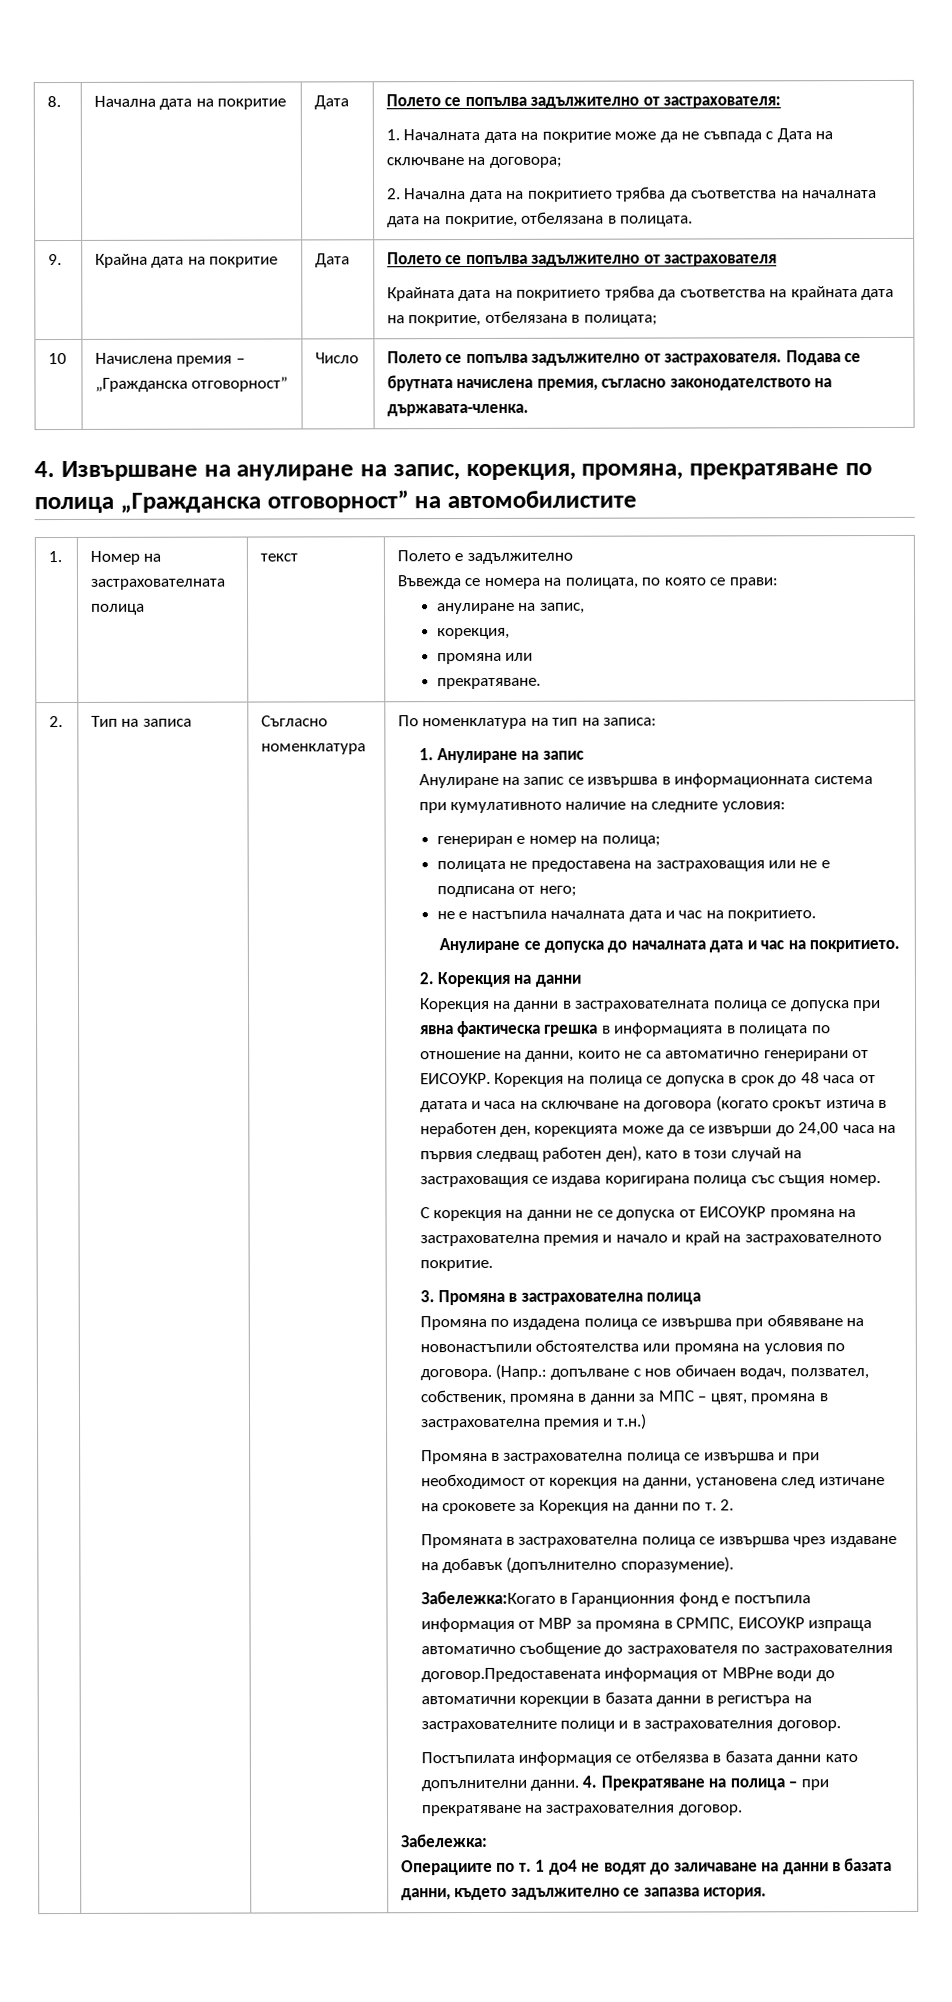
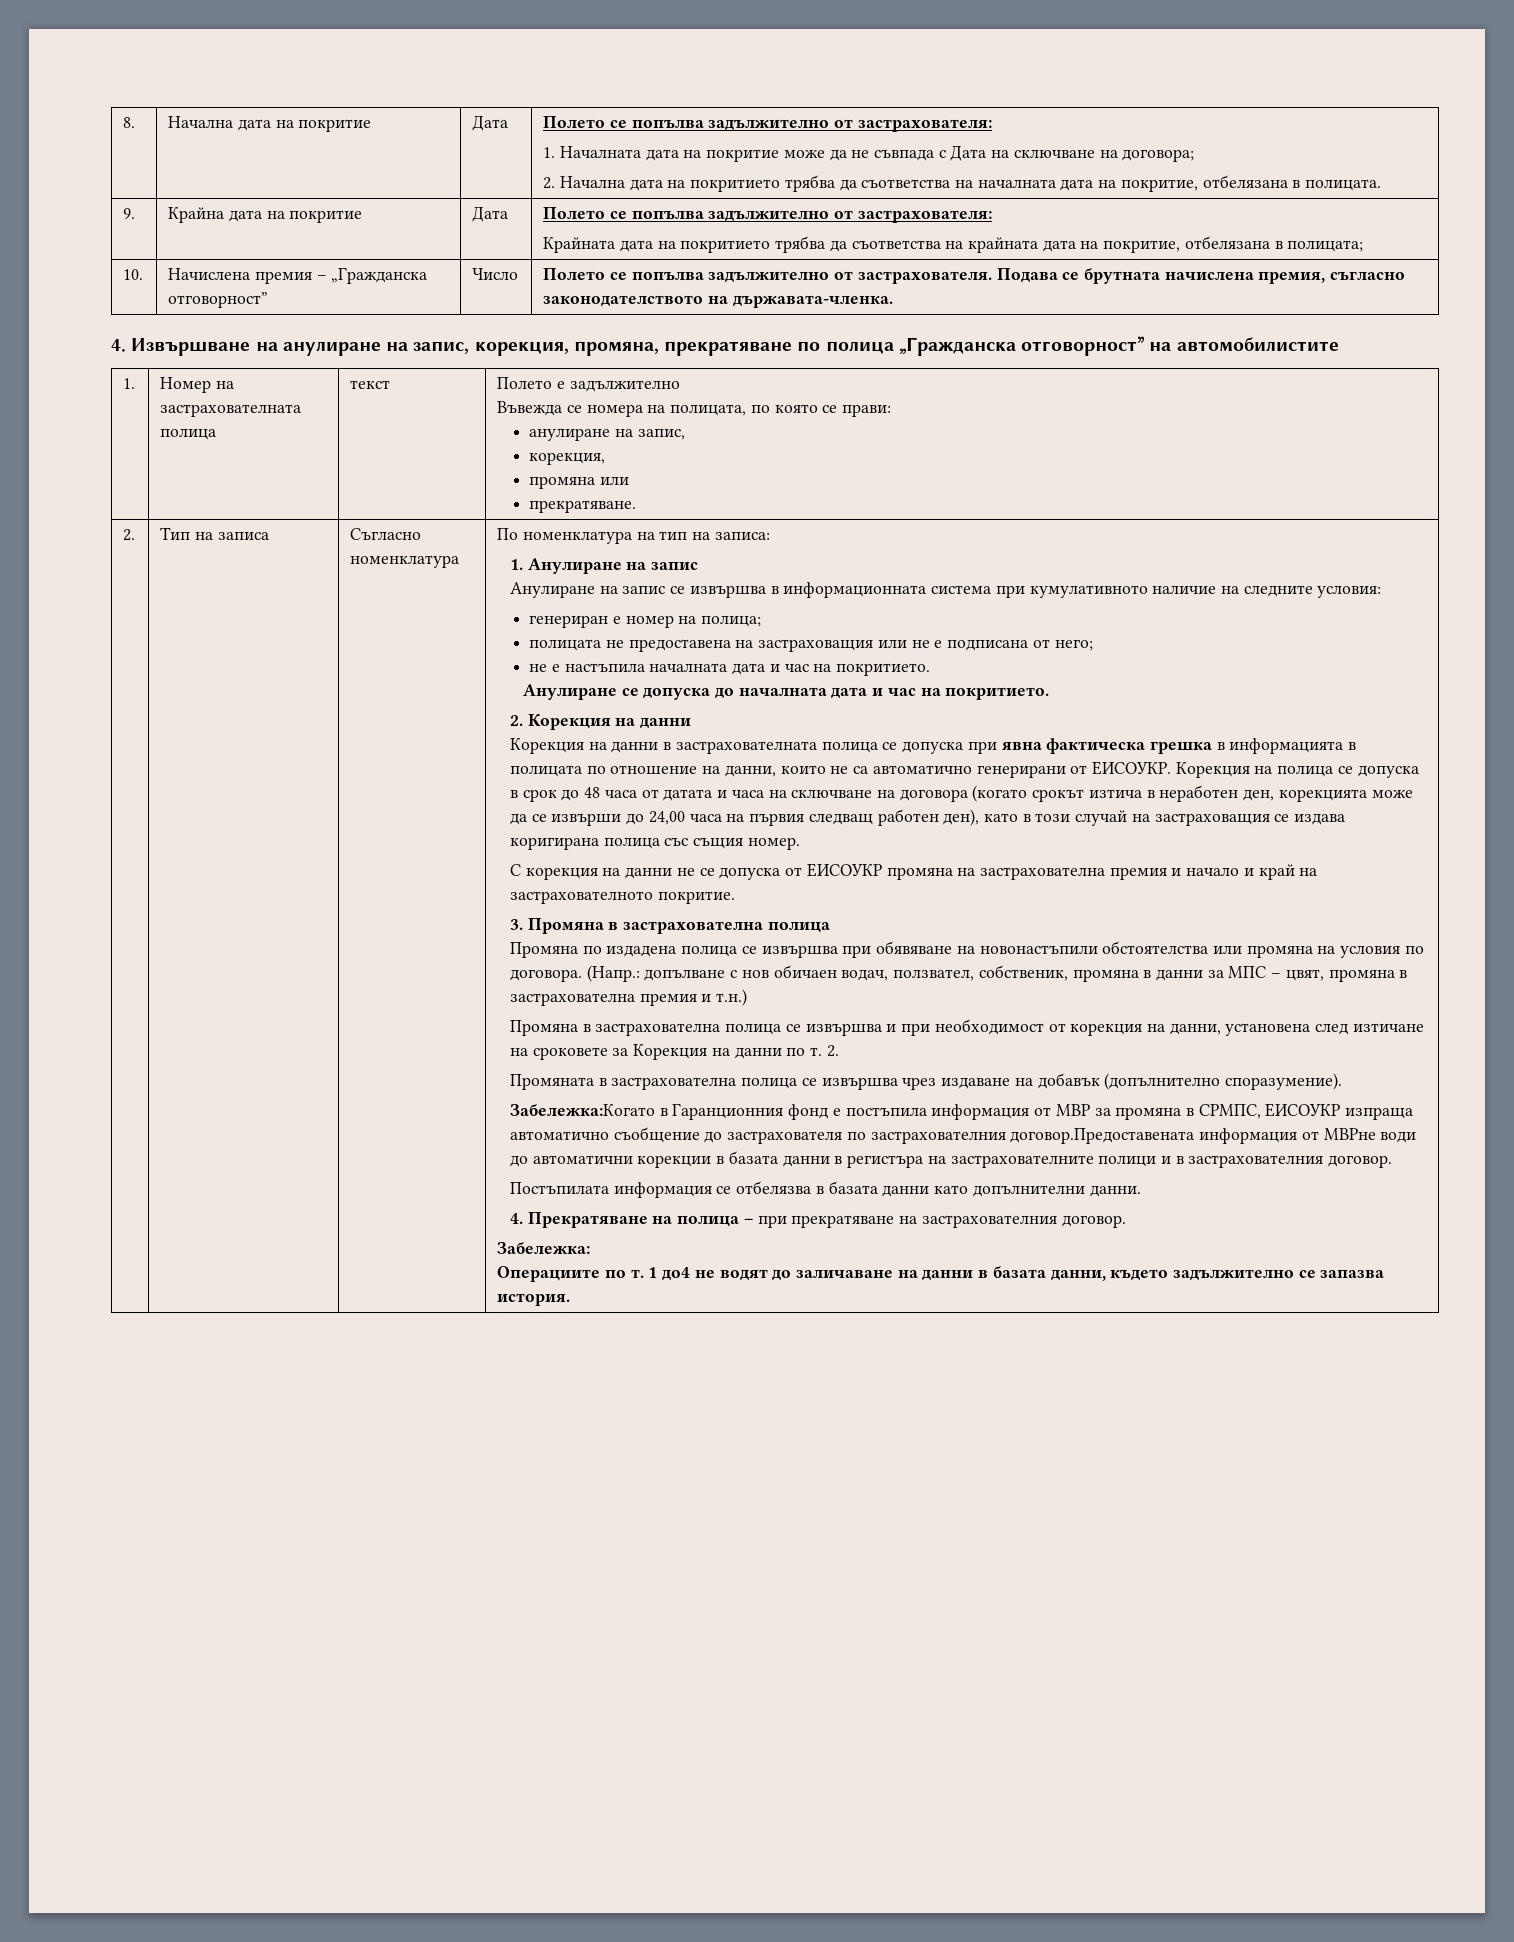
[664,254,778,267] застрахователя -> [857,210,992,223] застрахователя:
[48,352,68,365] 10 -> [123,269,144,280] 10.
(579, 1785) none -> (1141, 1191) //

